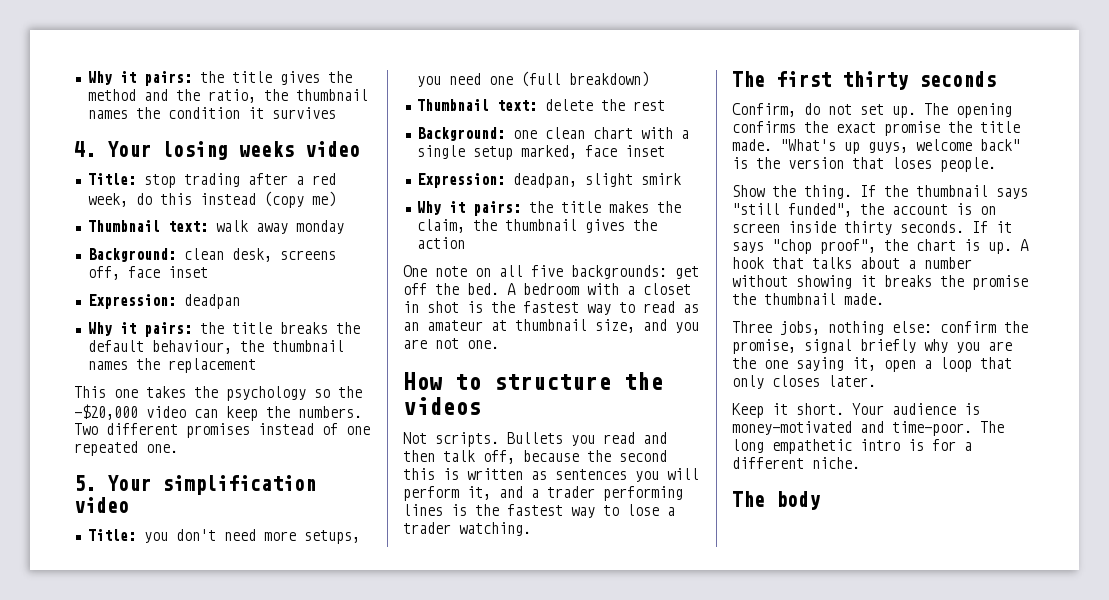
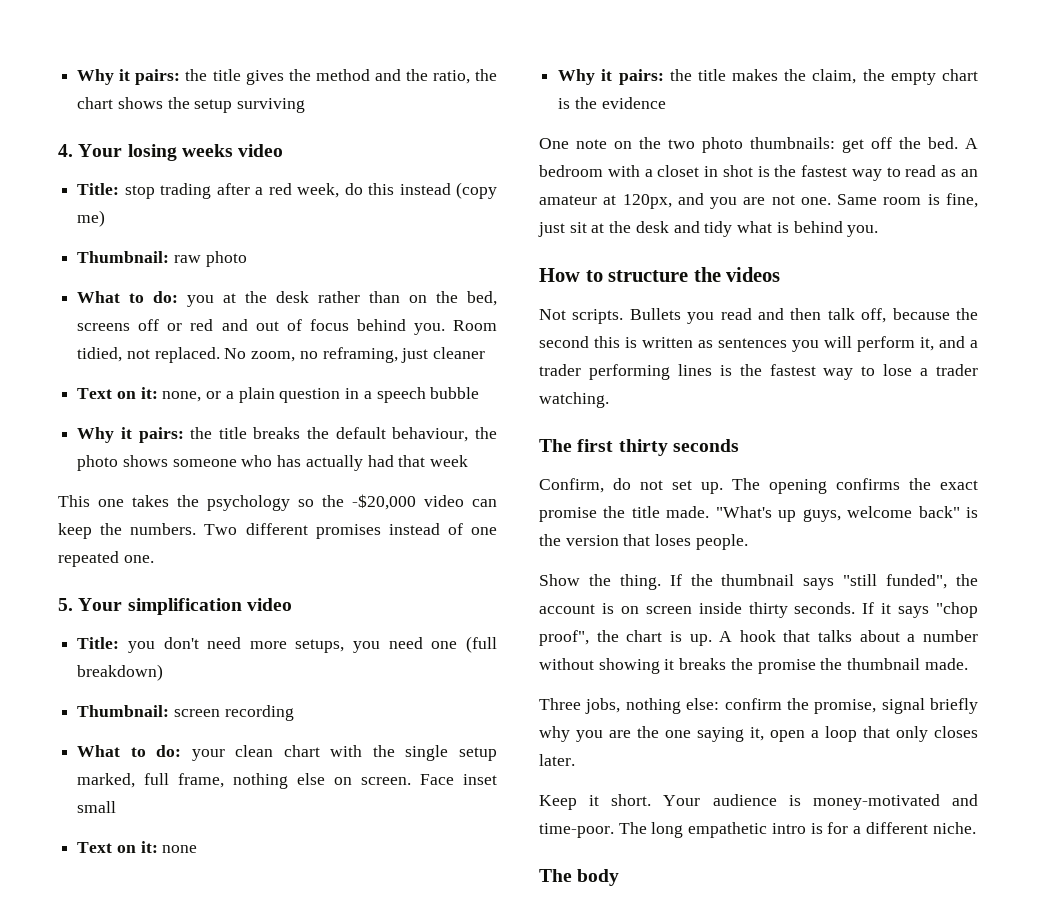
[295,89,368,101] [87,107,336,119] thumbnail names the condition it survives -> [77,97,306,113] chart shows the setup surviving
[87,220,344,234] [87,248,336,262] [87,266,208,280] [87,294,240,309] Thumbnail text: walk away monday // Background: clean desk, screens off, face inset // Expression: deadpan -> [77,251,247,267] [77,291,498,307] [77,319,497,335] [77,347,486,363] [77,387,480,403] Thumbnail: raw photo // What to do: you at the desk rather than on the bed, screens off or red and out of focus behind you. Room tidied, not replaced. No zoom, no reframing, just cleaner // Text on it: none, or a plain question in a speech bubble
[271,340,344,352] [87,358,256,373] thumbnail names the replacement -> [77,455,469,471] photo shows someone who has actually had that week
[416,99,665,111] [416,127,537,141] Thumbnail text: delete the rest // Background: one -> [77,705,294,721] [77,745,225,761] Thumbnail: screen recording // What to do: your
[680,130,689,139] a -> [372,745,395,757] the
[584,145,665,157] [416,173,681,188] face inset // Expression: deadpan, slight smirk -> [144,773,497,789] [77,801,117,813] [77,841,198,853] full frame, nothing else on screen. Face inset small // Text on it: none
[504,219,657,233] [416,237,465,249] thumbnail gives the action -> [890,69,979,85] [558,97,666,109] empty chart is the evidence
[499,265,667,279] all five backgrounds: -> [639,137,835,153] the two photo thumbnails:
[515,319,635,333] thumbnail size, -> [622,194,672,209] 120px,
(499, 344) none -> [837,193,978,208] [538,221,879,237] Same room is fine, just sit at the desk and tidy what is behind you.

